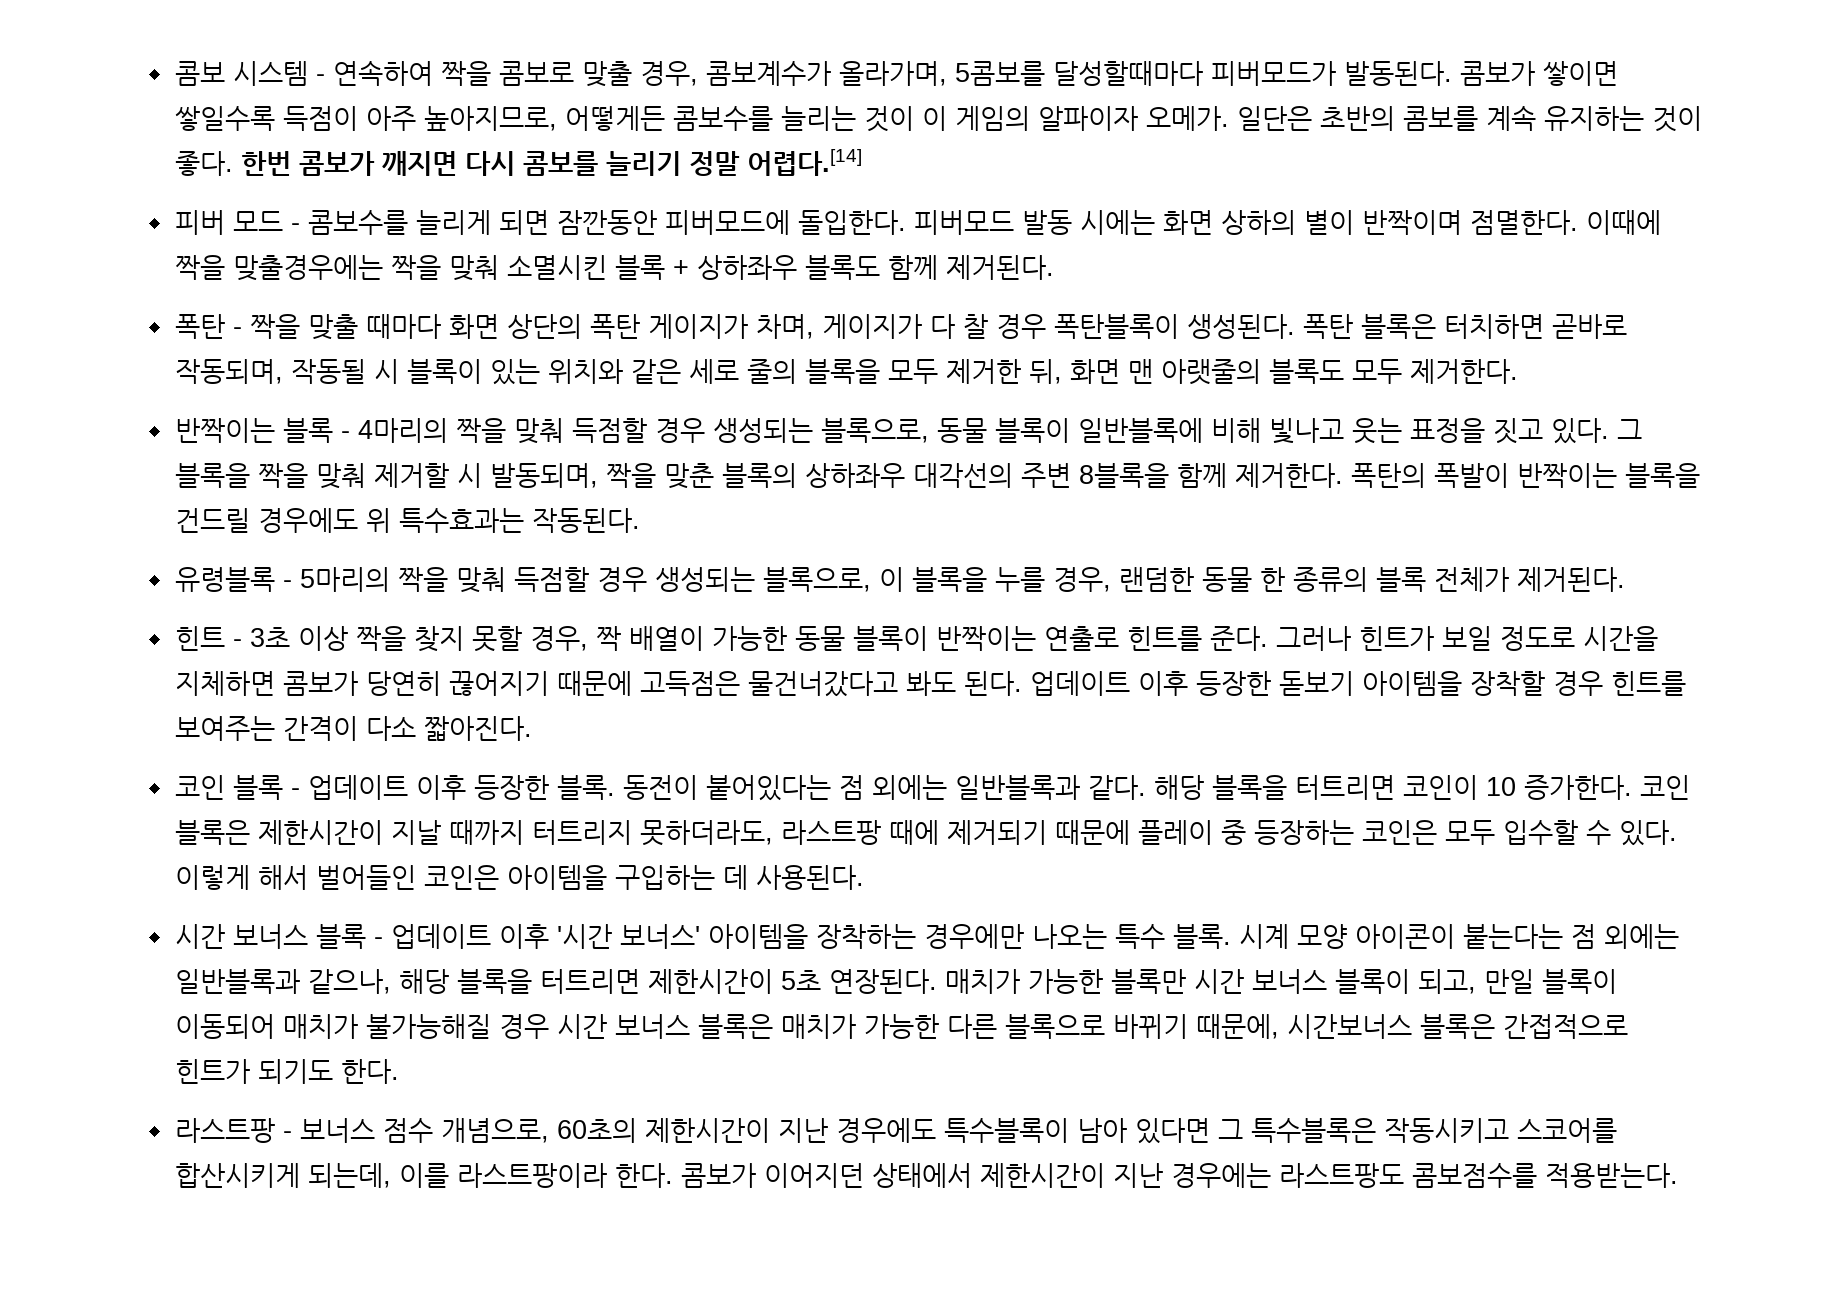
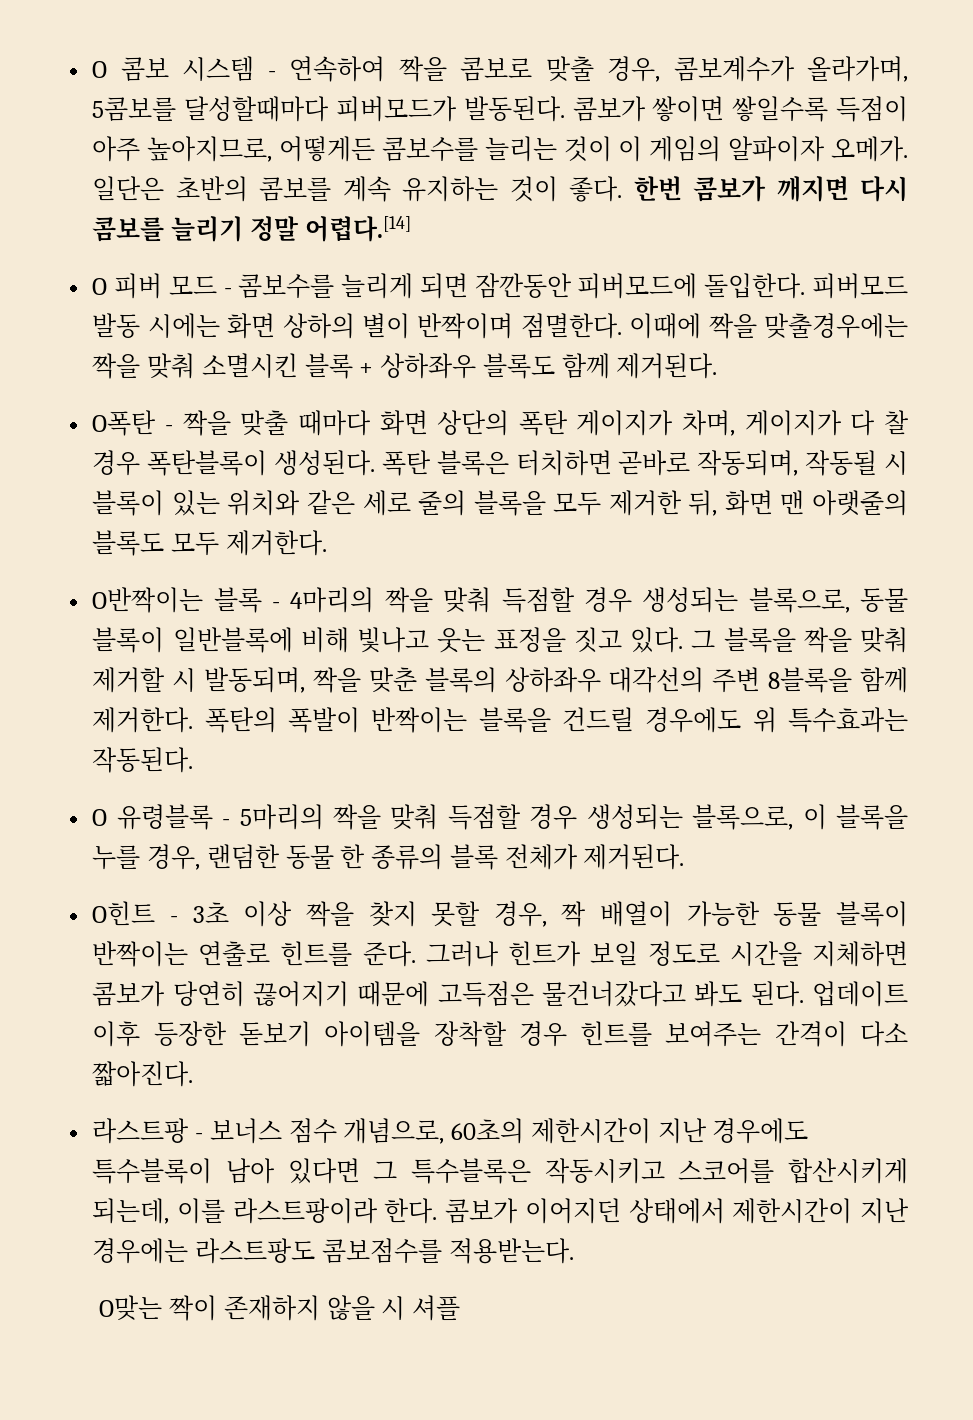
(174, 73) none -> [92,61,108,78] O
(862, 162) none -> [92,278,108,295] O
[174,314,225,339] 폭탄 -> [92,410,157,436] O폭탄
[174,418,275,443] 반짝이는 -> [92,587,204,613] O반짝이는
(640, 520) none -> [92,809,108,826] O
[174,626,225,651] 힌트 -> [92,901,156,926] O힌트
[174,775,1690,801] [174,820,1677,846] [174,865,864,890] [174,924,1679,949] [174,969,1617,994] [174,1014,1628,1039] [174,1059,399,1084] // 코인 블록 - 업데이트 이후 등장한 블록. 동전이 붙어있다는 점 외에는 일반블록과 같다. 해당 블록을 터트리면 코인이 10 증가한다. 코인 블록은 제한시간이 지날 때까지 터트리지 못하더라도, 라스트팡 때에 제거되기 때문에 플레이 중 등장하는 코인은 모두 입수할 수 있다. 이렇게 해서 벌어들인 코인은 아이템을 구입하는 데 사용된다. // 시간 보너스 블록 - 업데이트 이후 '시간 보너스' 아이템을 장착하는 경우에만 나오는 특수 블록. 시계 모양 아이콘이 붙는다는 점 외에는 일반블록과 같으나, 해당 블록을 터트리면 제한시간이 5초 연장된다. 매치가 가능한 블록만 시간 보너스 블록이 되고, 만일 블록이 이동되어 매치가 불가능해질 경우 시간 보너스 블록은 매치가 가능한 다른 블록으로 바뀌기 때문에, 시간보너스 블록은 간접적으로 힌트가 되기도 한다. -> (194, 1074) none
(1678, 1175) none -> [99,1295,461,1321] // O맞는 짝이 존재하지 않을 시 셔플

